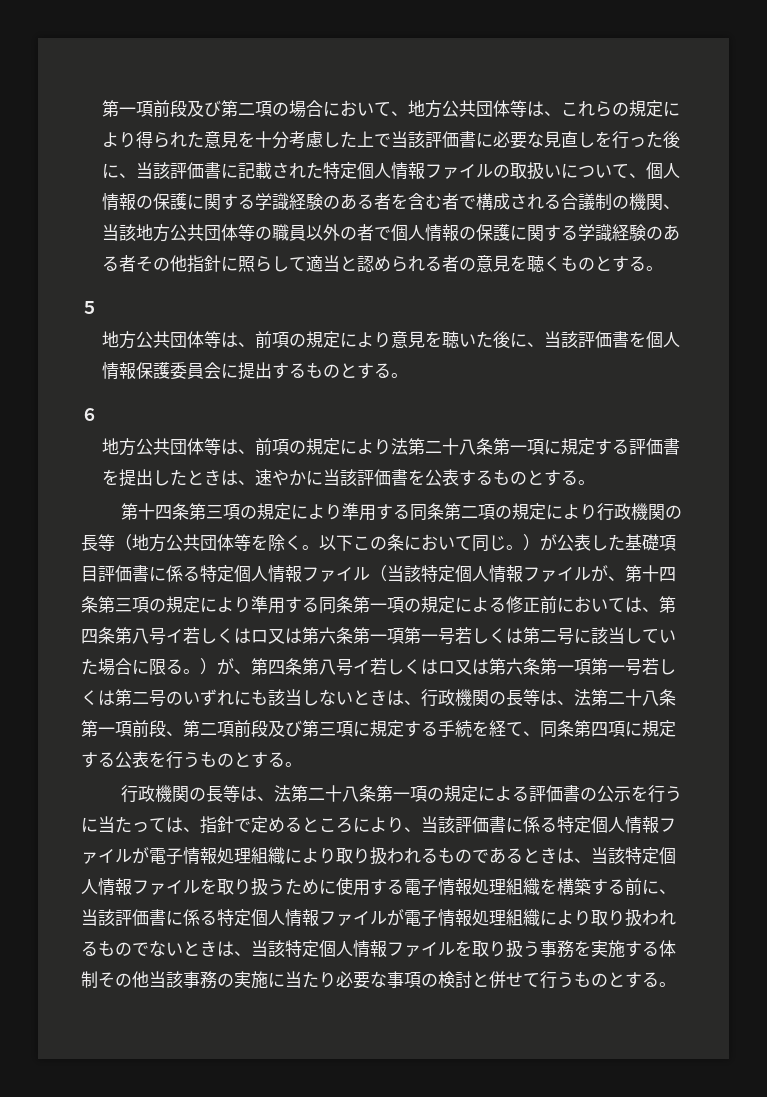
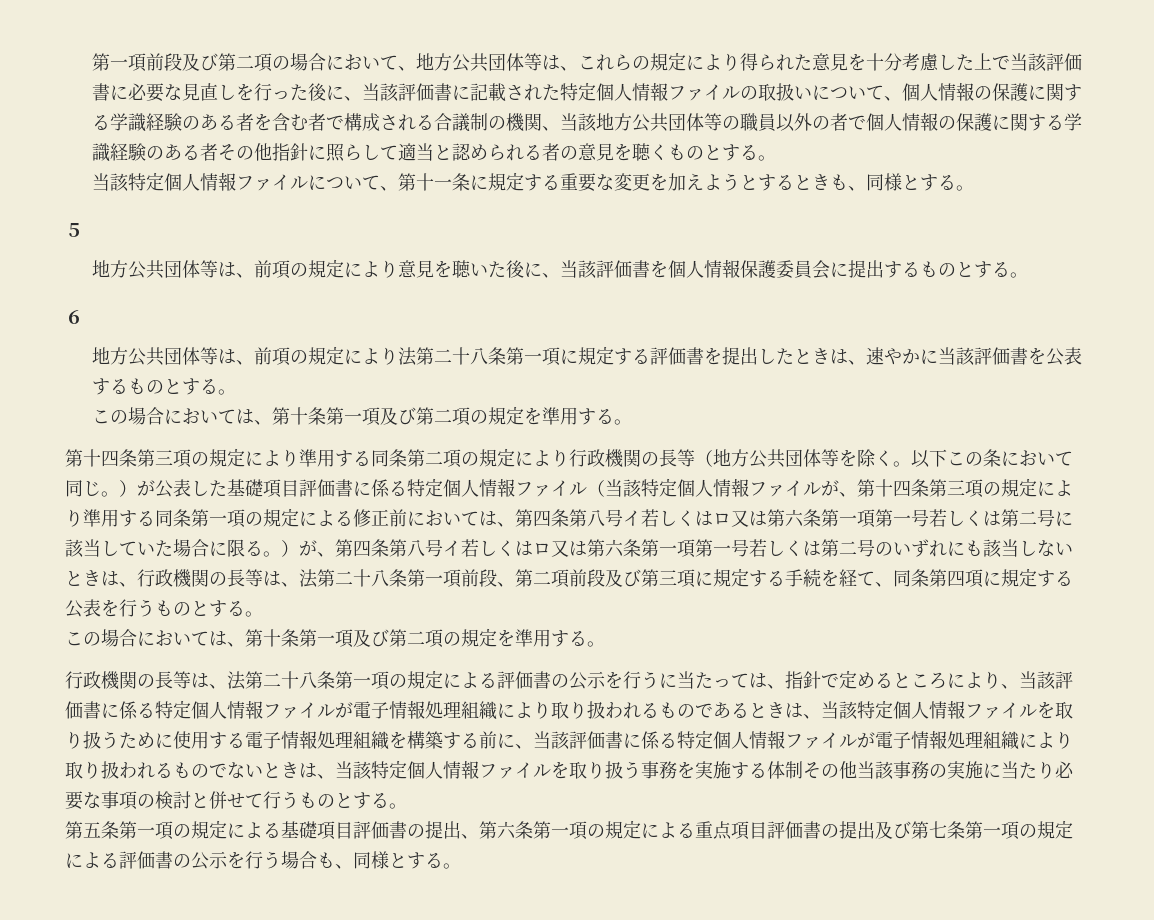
(664, 268) none -> [91,172,974,192] // 当該特定個人情報ファイルについて、第十一条に規定する重要な変更を加えようとするときも、同様とする。
(596, 482) none -> [91,406,632,426] // この場合においては、第十条第一項及び第二項の規定を準用する。
(302, 764) none -> [65,628,605,648] // この場合においては、第十条第一項及び第二項の規定を準用する。
(676, 984) none -> [65,820,1073,840] [65,851,461,870] // 第五条第一項の規定による基礎項目評価書の提出、第六条第一項の規定による重点項目評価書の提出及び第七条第一項の規定による評価書の公示を行う場合も、同様とする。

